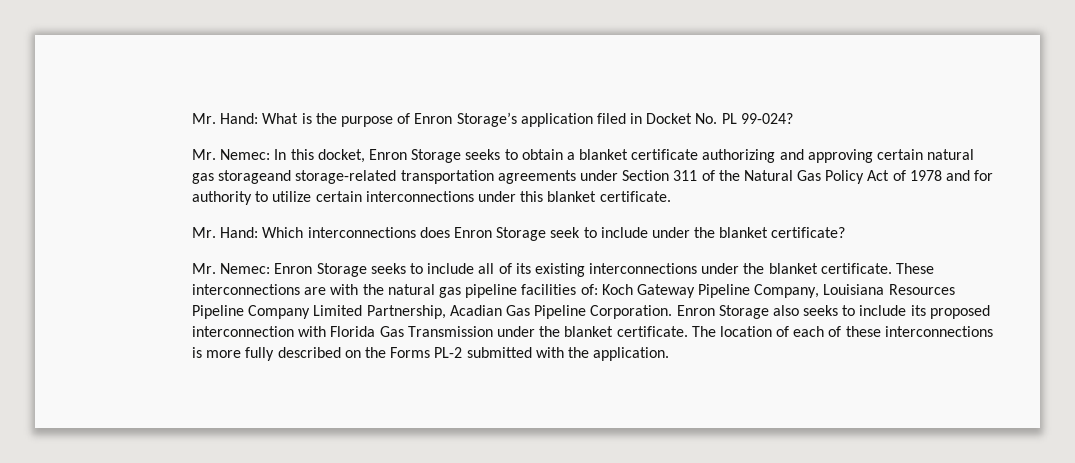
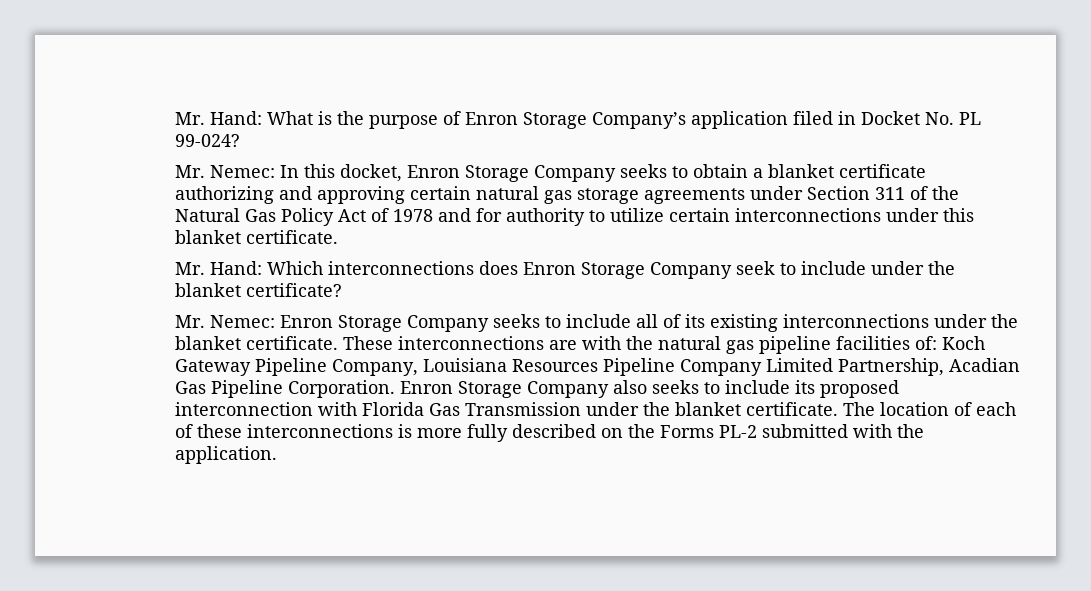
[456,112,517,127] Storage’s -> [523,112,687,129] Storage Company’s
(462, 156) none -> [534,165,617,182] Company
[218,170,494,184] storageand storage-related transportation -> [577,188,640,204] storage
(547, 234) none -> [650,262,733,279] Company
(367, 270) none -> [407,315,490,332] Company
(769, 312) none -> [527,381,610,398] Company

